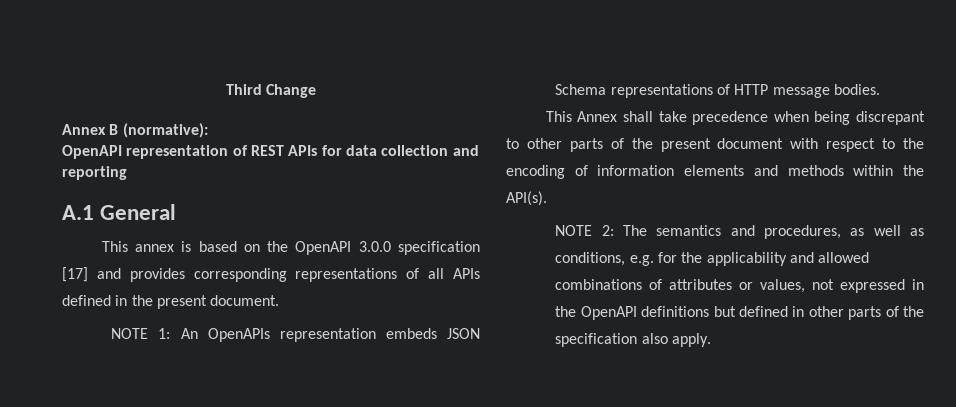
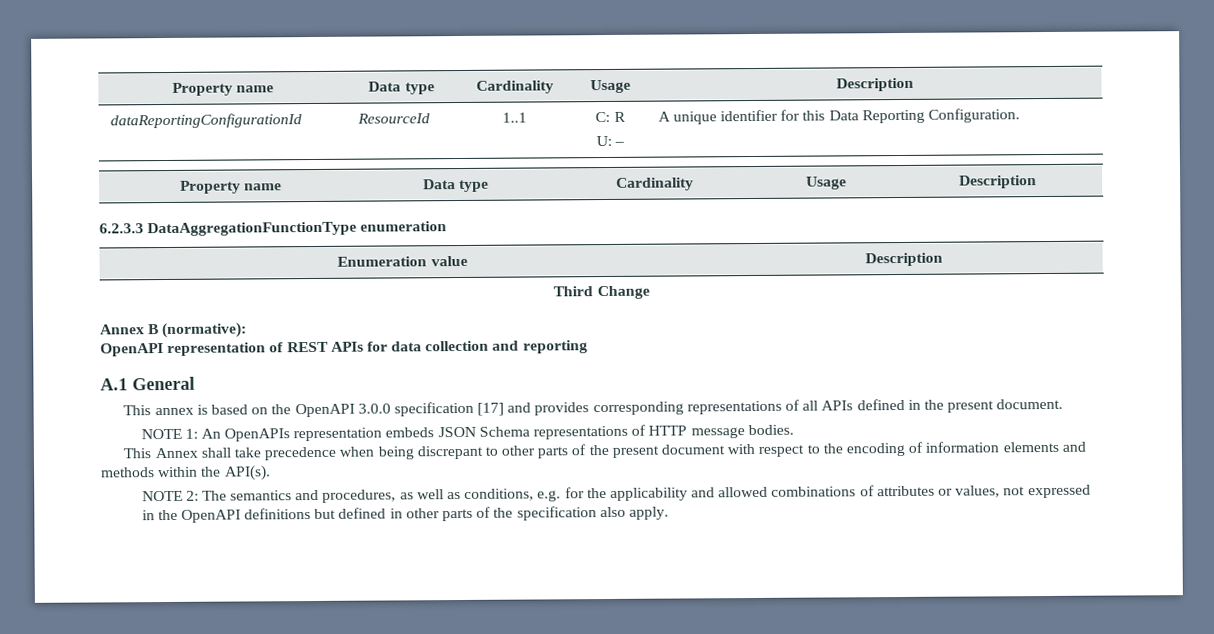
(225, 89) none -> [171,82,275,96] [368,81,435,95] [475,80,554,94] [589,79,631,94] [835,77,914,92] [109,113,302,129] [356,113,430,124] [502,112,527,123] [595,111,626,123] [595,135,625,147] [657,108,1021,125] [179,180,283,194] [422,179,490,193] [615,177,694,191] [805,176,847,190] [958,175,1037,189] [99,221,448,237] [337,255,468,267] [864,252,943,267] Property name | Data type | Cardinality | Usage | Description // dataReportingConfigurationId | ResourceId | 1..1 | C: R // U: – | A unique identifier for this Data Reporting Configuration. // Property name | Data type | Cardinality | Usage | Description // 6.2.3.3 DataAggregationFunctionType enumeration // Enumeration value | Description //

